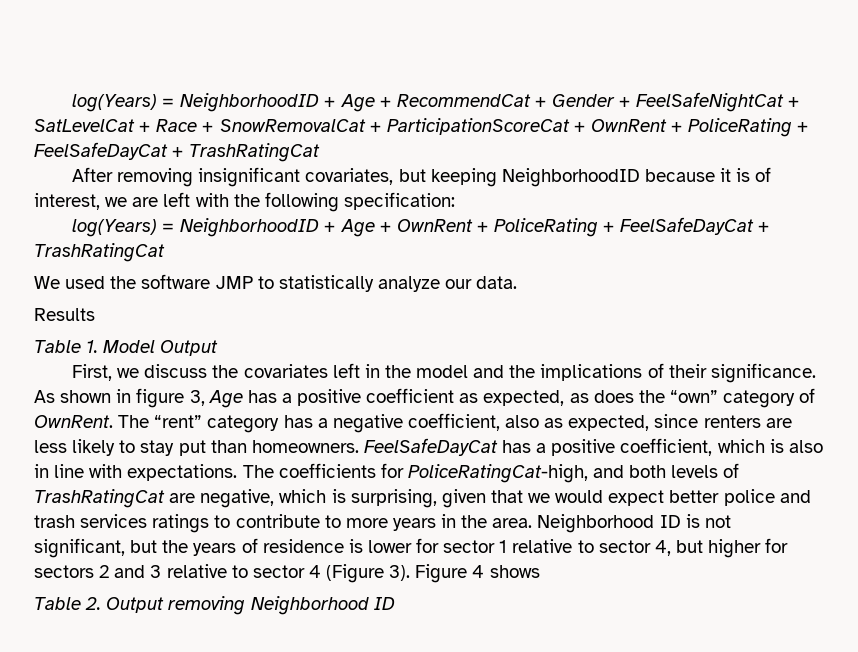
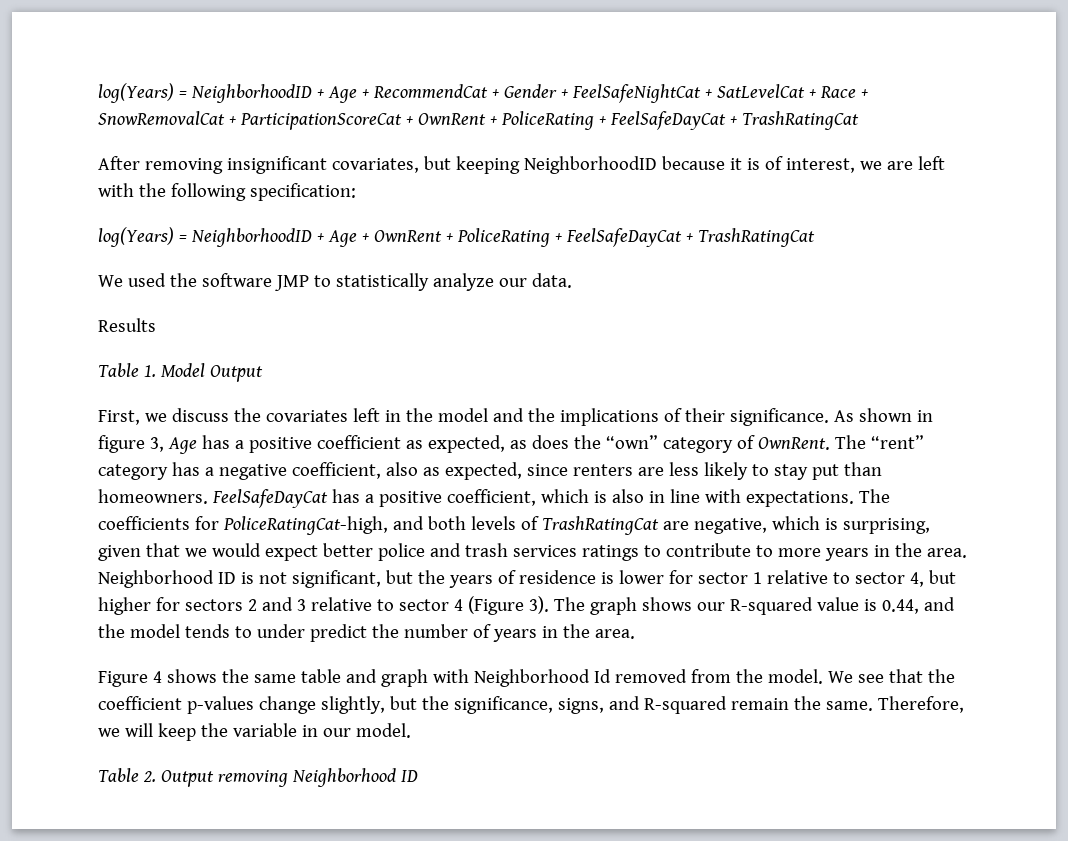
[415,564,540,583] Figure 4 shows -> [553,597,955,615] [98,624,635,642] [98,669,955,687] [98,696,964,714] [98,723,411,741] The graph shows our R-squared value is 0.44, and the model tends to under predict the number of years in the area. // Figure 4 shows the same table and graph with Neighborhood Id removed from the model. We see that the coefficient p-values change slightly, but the significance, signs, and R-squared remain the same. Therefore, we will keep the variable in our model.

